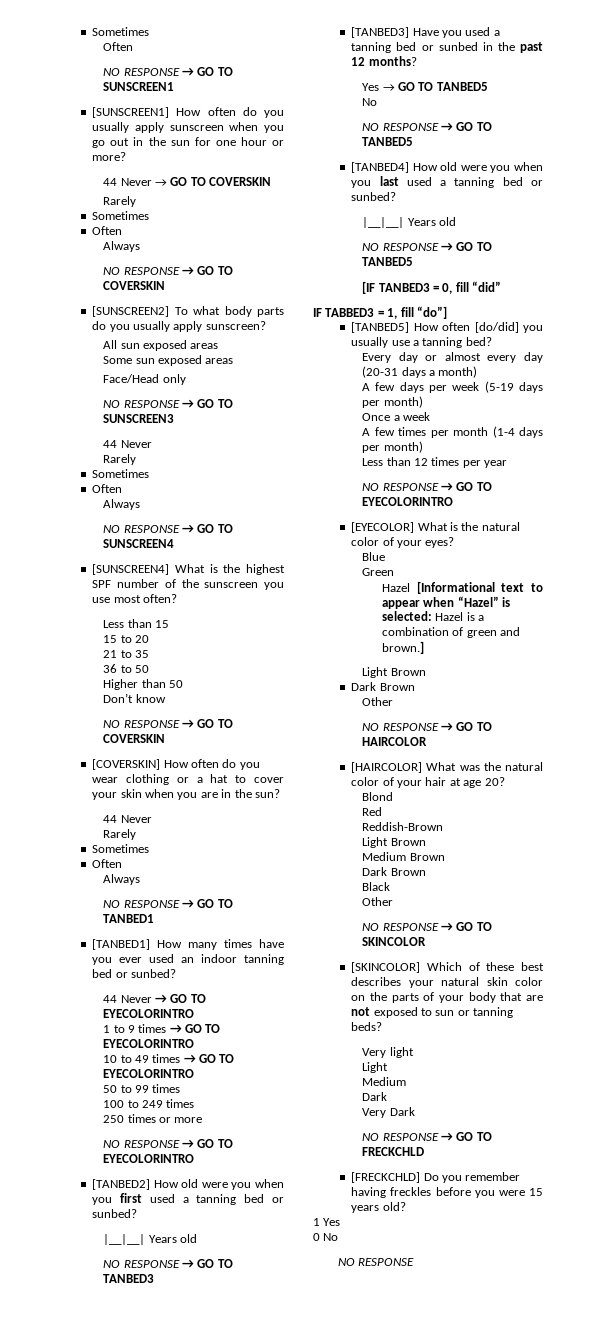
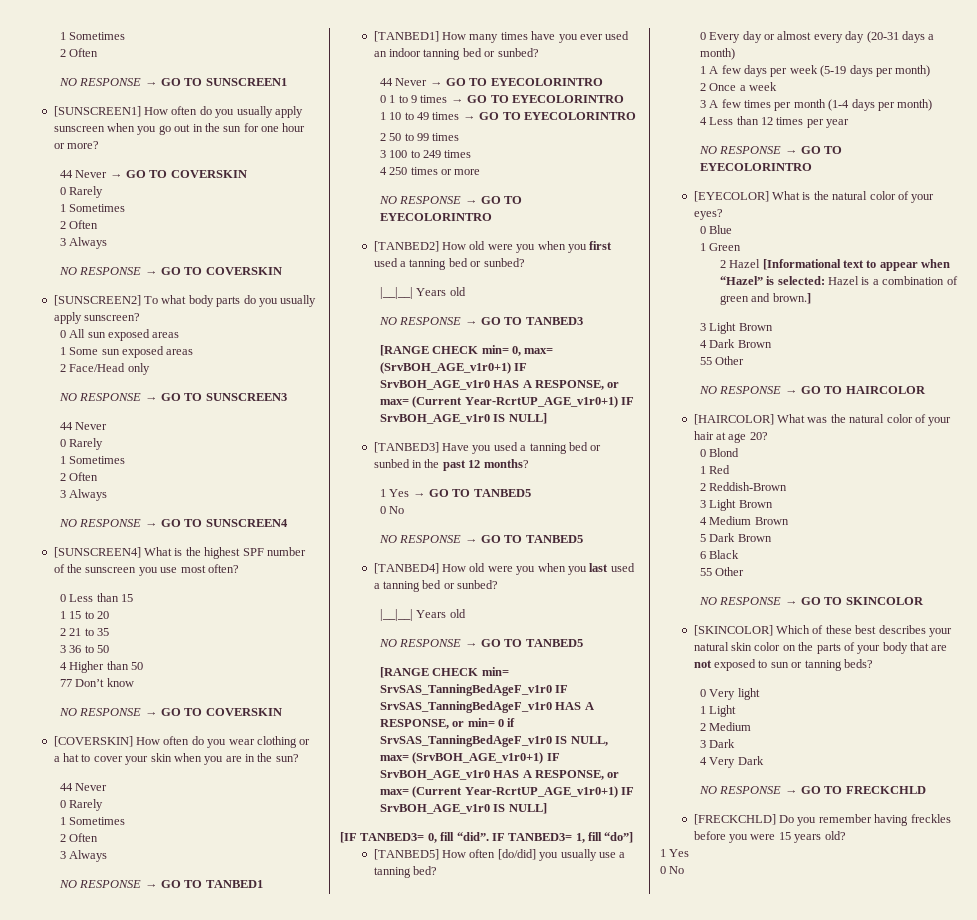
[92,27,150,36] Sometimes // -> [59,32,126,40] [59,49,66,57] 1 Sometimes // 2
[103,196,137,207] [92,211,150,220] [92,226,123,235] Rarely // Sometimes // Often // -> [59,186,104,198] [59,204,126,212] [59,220,99,229] [59,238,66,246] 0 Rarely // 1 Sometimes // 2 Often // 3
(266, 325) none -> [59,330,66,338] 0
(219, 346) none -> [59,347,66,355] 1
(234, 361) none -> [59,364,66,372] 2
[103,454,137,465] [92,469,150,478] [92,484,123,493] Rarely // Sometimes // Often // -> [59,438,104,450] [59,456,126,464] [59,472,99,481] [59,490,66,498] 0 Rarely // 1 Sometimes // 2 Often // 3
(178, 598) none -> [59,594,66,602] 0
(169, 624) none -> [59,611,66,619] 1
(149, 639) none -> [59,628,66,636] 2
(149, 654) none -> [59,645,66,653] 3
(149, 669) none -> [59,662,67,670] 4
(183, 684) none -> [59,679,72,687] 77
[103,829,137,840] [92,844,150,853] [92,859,123,868] Rarely // Sometimes // Often // -> [59,799,104,811] [59,817,126,825] [59,833,99,842] [59,851,66,859] 0 Rarely // 1 Sometimes // 2 Often // 3
(195, 1013) none -> [379,95,386,103] 0
(195, 1043) none -> [379,112,386,120] 1
(195, 1073) none -> [379,133,386,141] 2
(181, 1088) none -> [379,150,386,158] 3
(195, 1103) none -> [379,167,387,175] 4
(155, 1278) none -> [379,345,554,356] [379,362,528,374] [379,380,620,390] [379,396,635,408] [379,413,547,424] // [RANGE CHECK min= 0, max= (SrvBOH_AGE_v1r0+1) IF SrvBOH_AGE_v1r0 HAS A RESPONSE, or max= (Current Year-RcrtUP_AGE_v1r0+1) IF SrvBOH_AGE_v1r0 IS NULL]
(417, 61) none -> [379,489,386,497] 1
(488, 86) none -> [379,506,386,514] 0
[362,281,501,294] [313,308,384,317] [IF TANBED3 = 0, fill “did” // IF TABBED3 = -> [379,667,509,678] [379,684,569,696] [379,701,594,713] [379,718,516,729] [379,735,608,747] [379,752,560,764] [379,770,620,780] [379,786,635,798] [379,803,547,814] [340,832,573,843] [RANGE CHECK min= SrvSAS_TanningBedAgeF_v1r0 IF SrvSAS_TanningBedAgeF_v1r0 HAS A RESPONSE, or min= 0 if SrvSAS_TanningBedAgeF_v1r0 IS NULL, max= (SrvBOH_AGE_v1r0+1) IF SrvBOH_AGE_v1r0 HAS A RESPONSE, or max= (Current Year-RcrtUP_AGE_v1r0+1) IF SrvBOH_AGE_v1r0 IS NULL] // [IF TANBED3= 0, fill “did”. IF TANBED3=
(492, 341) none -> [699,32,706,40] 0
(478, 372) none -> [699,66,706,74] 1
(423, 402) none -> [699,83,706,91] 2
(430, 416) none -> [699,100,706,108] 3
(423, 447) none -> [699,117,707,125] 4
(455, 542) none -> [699,226,706,234] 0
(386, 556) none -> [699,243,706,251] 1
(395, 572) none -> [719,260,726,268] 2
[362,667,426,678] [351,682,415,691] Light Brown // Dark Brown // -> [699,322,773,334] [699,339,772,348] [699,357,712,365] 3 Light Brown // 4 Dark Brown // 55
(505, 781) none -> [699,449,706,457] 0
(394, 796) none -> [699,466,706,474] 1
(383, 811) none -> [699,483,706,491] 2
[362,837,426,848] Light Brown // -> [699,499,773,511] [699,517,707,525] 3 Light Brown // 4
[362,867,426,876] Dark Brown // -> [699,533,772,542] [699,551,706,559] 5 Dark Brown // 6
(391, 886) none -> [699,568,712,576] 55
(383, 1026) none -> [699,689,706,697] 0
(414, 1052) none -> [699,706,706,714] 1
(389, 1067) none -> [699,723,706,731] 2
[362,1092,388,1101] Dark // -> [699,739,736,748] [699,757,707,765] 3 Dark // 4
[337,1258,414,1266] // NO RESPONSE -> (685, 870) none

